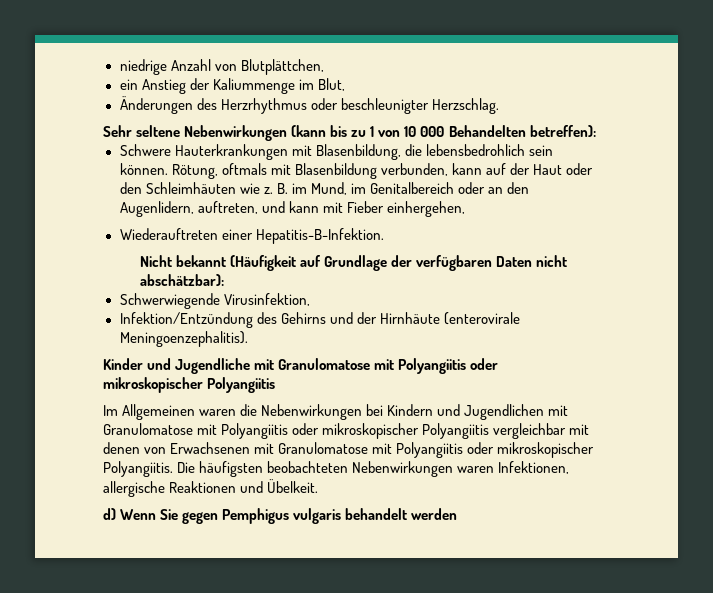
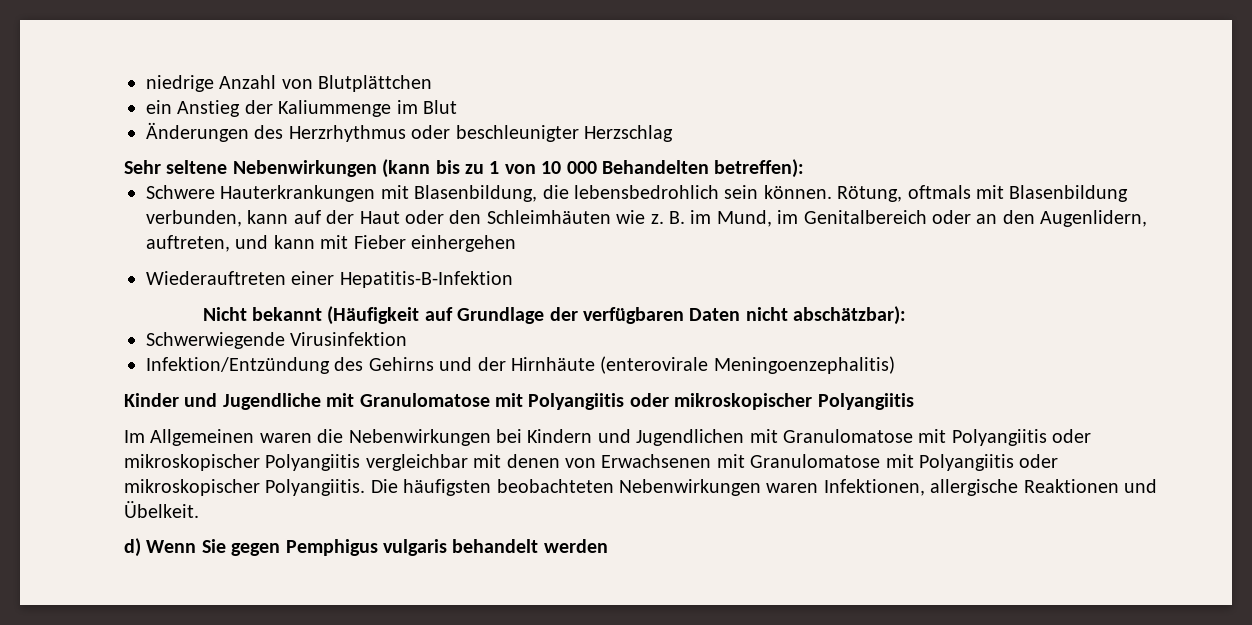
[240,59,324,75] Blutplättchen, -> [318,75,433,92] Blutplättchen
[317,78,345,91] Blut, -> [423,100,457,114] Blut
[431,98,499,114] Herzschlag. -> [584,125,673,142] Herzschlag
[386,201,465,217] einhergehen, -> [411,235,516,252] einhergehen
[255,228,384,244] Hepatitis-B-Infektion. -> [339,271,513,288] Hepatitis-B-Infektion
[223,293,310,306] Virusinfektion, -> [290,332,408,346] Virusinfektion
[119,331,248,347] Meningoenzephalitis). -> [713,356,895,374] Meningoenzephalitis)

